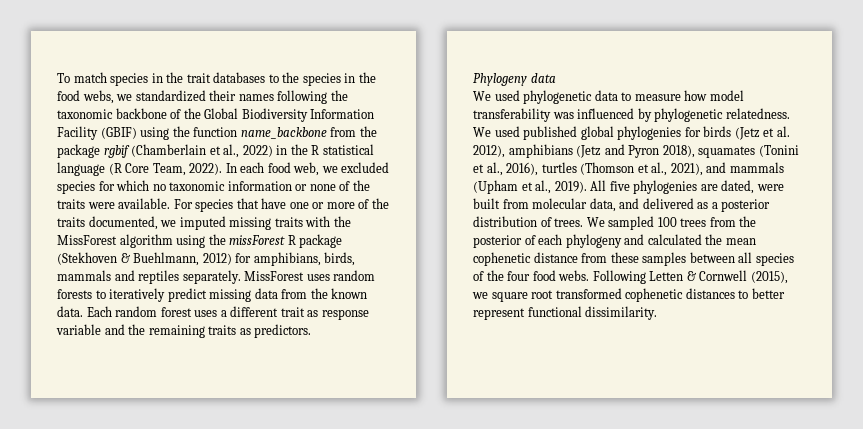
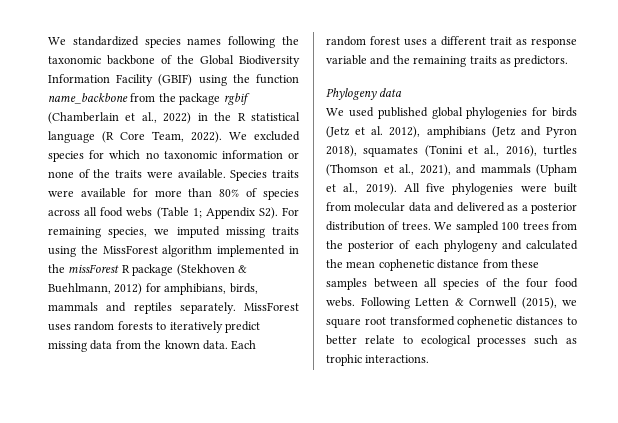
[57,72,376,86] [57,90,237,104] To match species in the trait databases to the species in the food webs, we standardized their -> [48,36,181,48] We standardized species
[225,162,338,176] In each food web, we -> [229,132,247,140] We
[173,198,389,212] [57,216,158,230] For species that have one or more of the traits documented, -> [230,170,299,181] [48,188,299,200] [48,207,299,219] [48,227,148,238] Species traits were available for more than 80% of species across all food webs (Table 1; Appendix S2). For remaining species,
[305,216,331,227] with -> [48,246,76,257] using
[176,235,206,248] using -> [217,245,299,257] implemented in
[523,90,744,104] [473,108,790,122] [473,126,520,137] phylogenetic data to measure how model transferability was influenced by phylogenetic relatedness. We used -> (374, 112) none
[700,180,755,194] are dated, -> (514, 189) none
[589,198,616,212] data, -> [408,202,431,212] data
[473,306,658,320] represent functional dissimilarity. -> [364,335,577,347] [326,354,430,366] relate to ecological processes such as trophic interactions.

